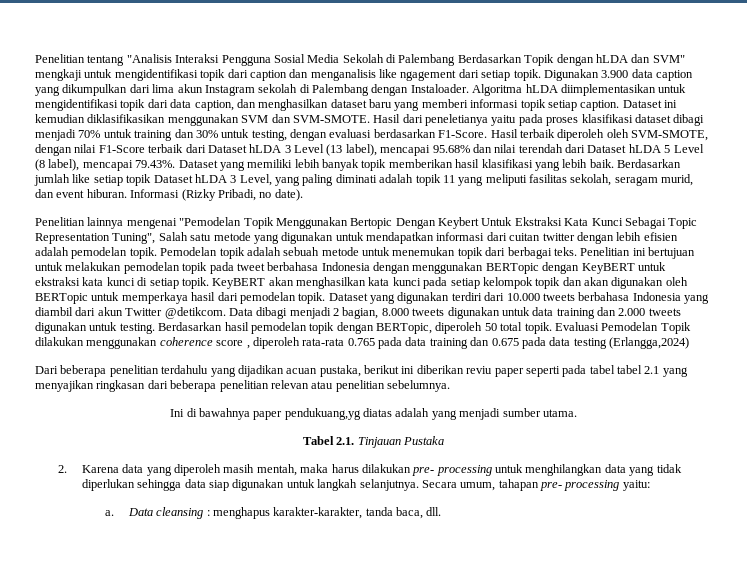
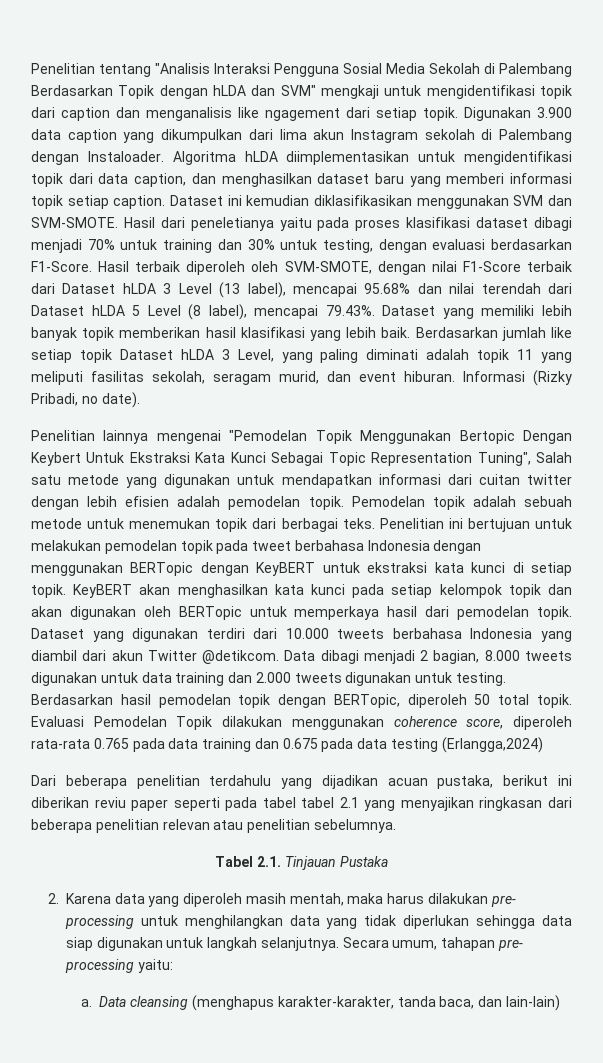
[216,340,250,349] score , -> [466,718,504,729] score,
[170,408,577,420] // Ini di bawahnya paper pendukuang,yg diatas adalah yang menjadi sumber utama. -> (396, 826) none
[206,507,270,519] : menghapus -> [191,995,274,1011] (menghapus
[426,507,442,516] dll. -> [478,995,560,1011] dan lain-lain)

